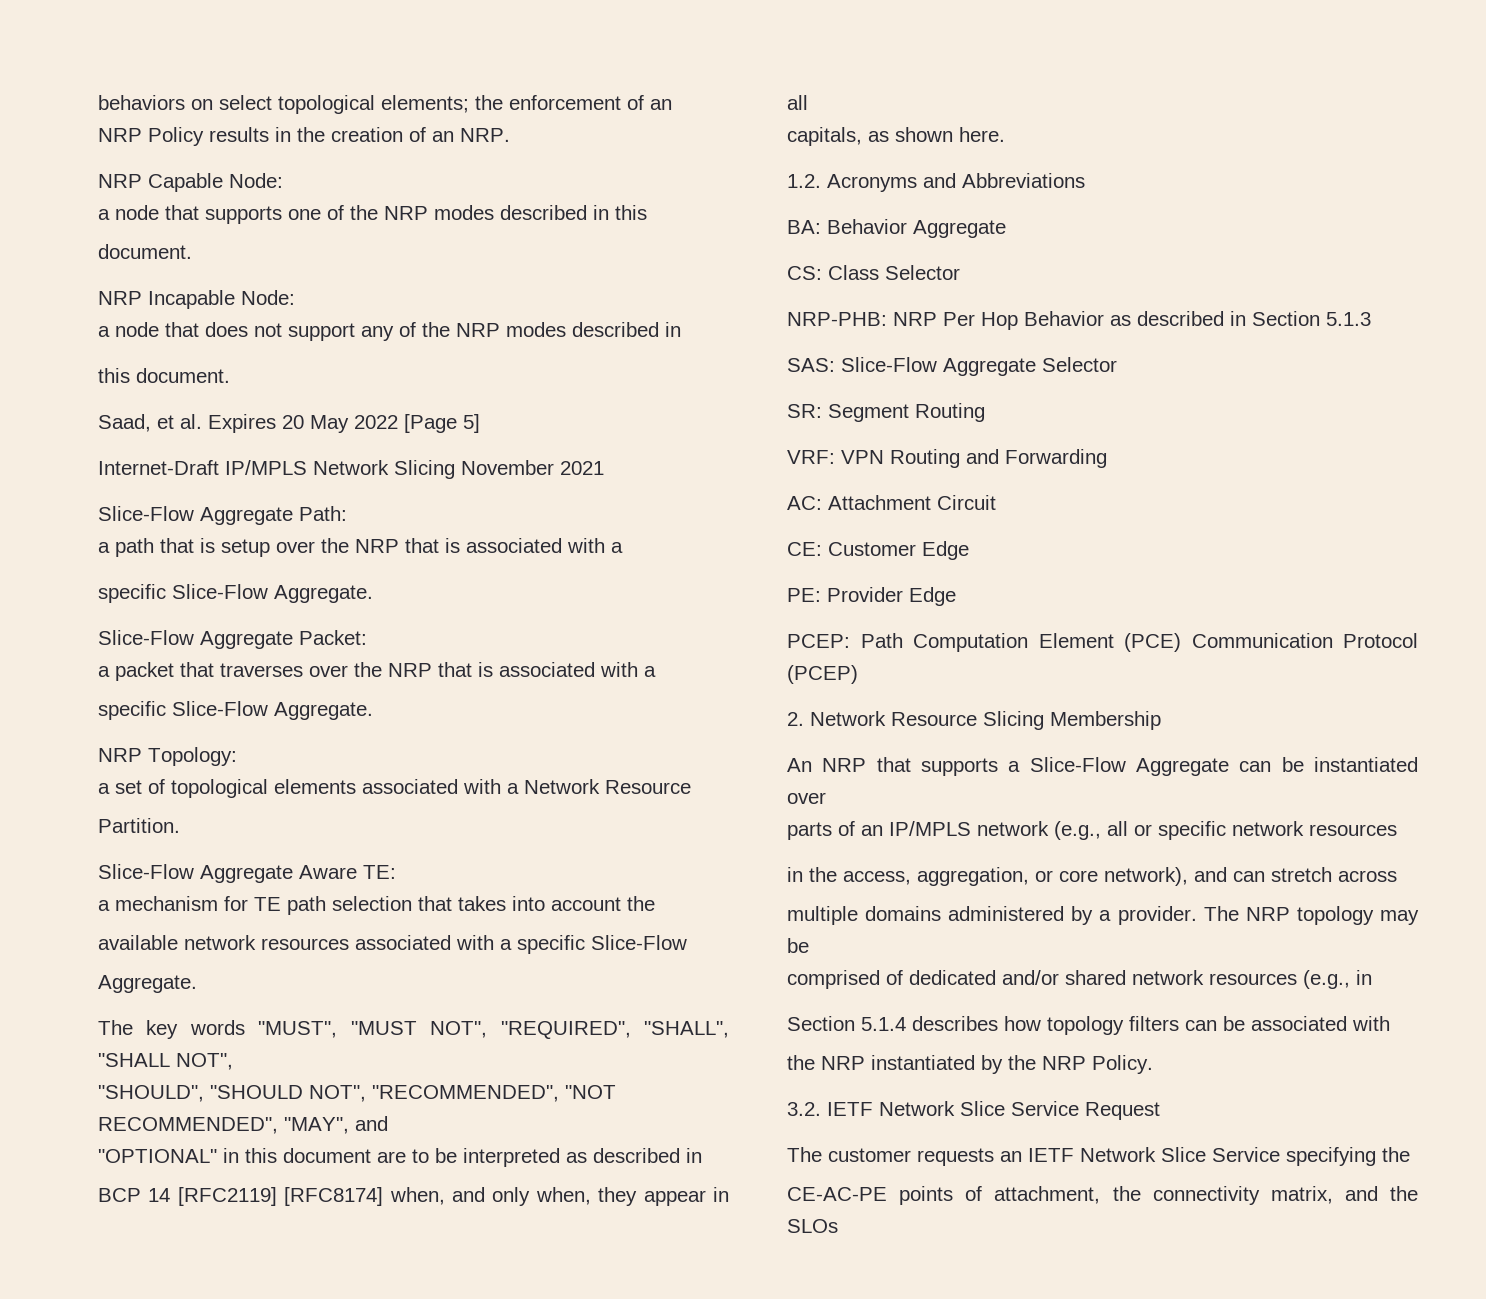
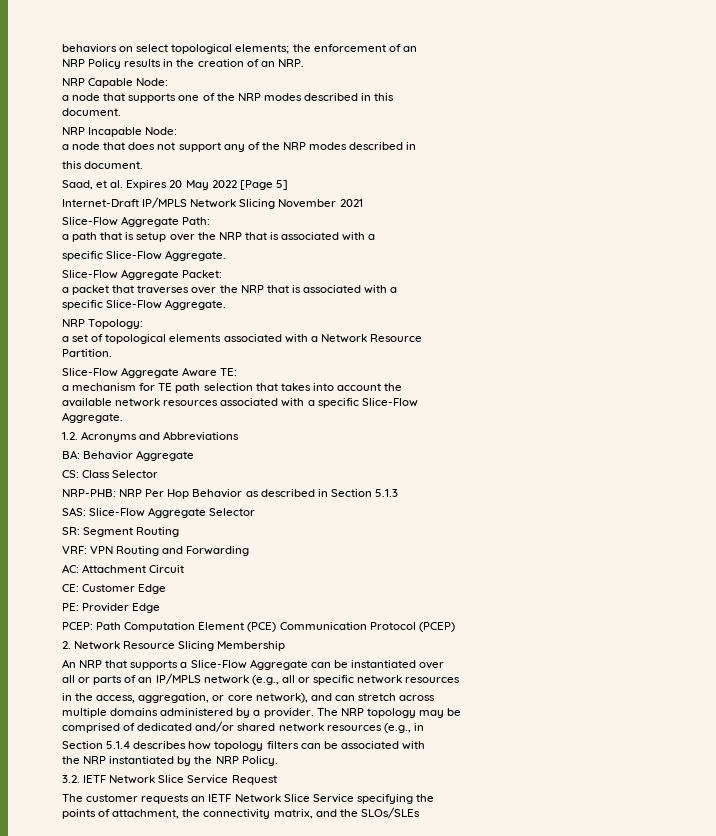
[98,1020,729,1039] [98,1053,233,1070] [98,1085,616,1102] [98,1116,388,1134] [98,1148,702,1167] [98,1187,729,1206] [787,95,808,110] [787,127,1005,146] // The key words "MUST", "MUST NOT", "REQUIRED", "SHALL", "SHALL NOT", // "SHOULD", "SHOULD NOT", "RECOMMENDED", "NOT RECOMMENDED", "MAY", and // "OPTIONAL" in this document are to be interpreted as described in // BCP 14 [RFC2119] [RFC8174] when, and only when, they appear in all // capitals, as shown here. -> (123, 417) none
(826, 798) none -> [62,675,91,683] all or
[787,1187,887,1201] CE-AC-PE -> (434, 798) none
[787,1219,838,1233] SLOs -> [360,807,420,818] SLOs/SLEs

